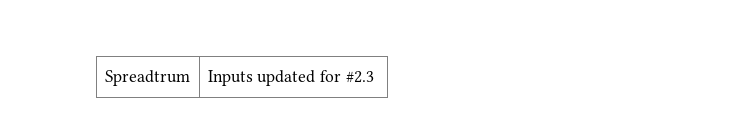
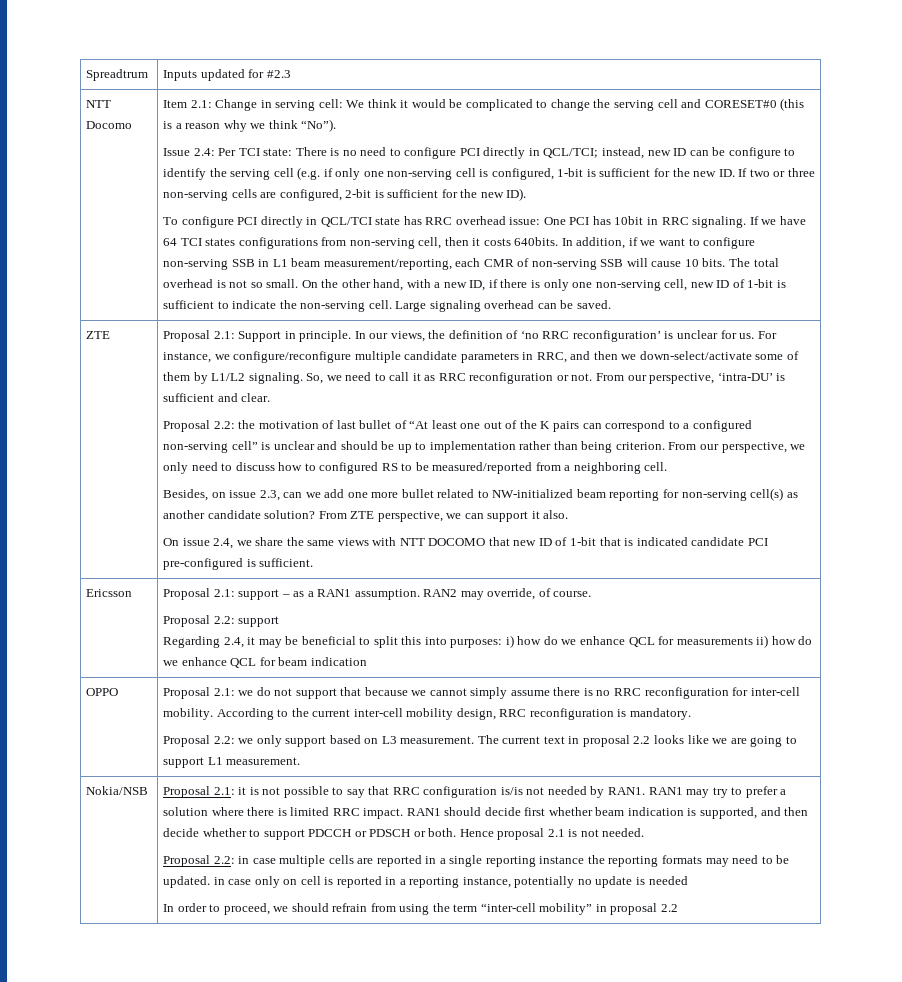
(374, 77) none -> [86,100,112,108] [86,121,133,129] [163,98,805,111] [163,119,337,132] [163,147,796,159] [163,167,815,180] [163,188,527,201] [163,216,806,228] [163,237,756,249] [163,258,779,270] [163,279,786,291] [163,300,611,312] [86,331,111,339] [163,330,777,342] [163,351,799,363] [163,372,786,384] [163,393,271,402] [163,420,752,432] [163,441,806,453] [163,462,668,474] [163,488,798,501] [163,510,569,522] [163,537,768,549] [163,558,314,570] [86,589,133,597] [163,588,592,600] [163,615,280,627] [163,635,813,648] [163,657,367,668] [86,688,119,696] [163,687,800,699] [163,708,691,720] [163,735,797,747] [163,757,301,768] [86,786,149,795] [163,786,787,798] [163,807,809,819] [163,828,645,840] [163,855,790,867] [163,876,688,888] [163,903,678,915] // NTT Docomo | Item 2.1: Change in serving cell: We think it would be complicated to change the serving cell and CORESET#0 (this is a reason why we think “No”). // Issue 2.4: Per TCI state: There is no need to configure PCI directly in QCL/TCI; instead, new ID can be configure to identify the serving cell (e.g. if only one non-serving cell is configured, 1-bit is sufficient for the new ID. If two or three non-serving cells are configured, 2-bit is sufficient for the new ID). // To configure PCI directly in QCL/TCI state has RRC overhead issue: One PCI has 10bit in RRC signaling. If we have 64 TCI states configurations from non-serving cell, then it costs 640bits. In addition, if we want to configure non-serving SSB in L1 beam measurement/reporting, each CMR of non-serving SSB will cause 10 bits. The total overhead is not so small. On the other hand, with a new ID, if there is only one non-serving cell, new ID of 1-bit is sufficient to indicate the non-serving cell. Large signaling overhead can be saved. // ZTE | Proposal 2.1: Support in principle. In our views, the definition of ‘no RRC reconfiguration’ is unclear for us. For instance, we configure/reconfigure multiple candidate parameters in RRC, and then we down-select/activate some of them by L1/L2 signaling. So, we need to call it as RRC reconfiguration or not. From our perspective, ‘intra-DU’ is sufficient and clear. // Proposal 2.2: the motivation of last bullet of “At least one out of the K pairs can correspond to a configured non-serving cell” is unclear and should be up to implementation rather than being criterion. From our perspective, we only need to discuss how to configured RS to be measured/reported from a neighboring cell. // Besides, on issue 2.3, can we add one more bullet related to NW-initialized beam reporting for non-serving cell(s) as another candidate solution? From ZTE perspective, we can support it also. // On issue 2.4, we share the same views with NTT DOCOMO that new ID of 1-bit that is indicated candidate PCI pre-configured is sufficient. // Ericsson | Proposal 2.1: support – as a RAN1 assumption. RAN2 may override, of course. // Proposal 2.2: support // Regarding 2.4, it may be beneficial to split this into purposes: i) how do we enhance QCL for measurements ii) how do we enhance QCL for beam indication // OPPO | Proposal 2.1: we do not support that because we cannot simply assume there is no RRC reconfiguration for inter-cell mobility. According to the current inter-cell mobility design, RRC reconfiguration is mandatory. // Proposal 2.2: we only support based on L3 measurement. The current text in proposal 2.2 looks like we are going to support L1 measurement. // Nokia/NSB | Proposal 2.1: it is not possible to say that RRC configuration is/is not needed by RAN1. RAN1 may try to prefer a solution where there is limited RRC impact. RAN1 should decide first whether beam indication is supported, and then decide whether to support PDCCH or PDSCH or both. Hence proposal 2.1 is not needed. // Proposal 2.2: in case multiple cells are reported in a single reporting instance the reporting formats may need to be updated. in case only on cell is reported in a reporting instance, potentially no update is needed // In order to proceed, we should refrain from using the term “inter-cell mobility” in proposal 2.2

